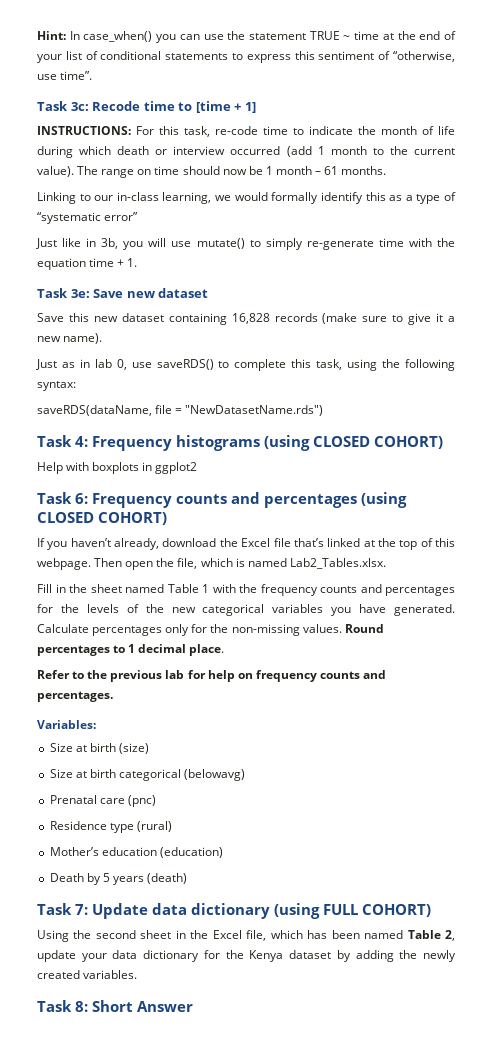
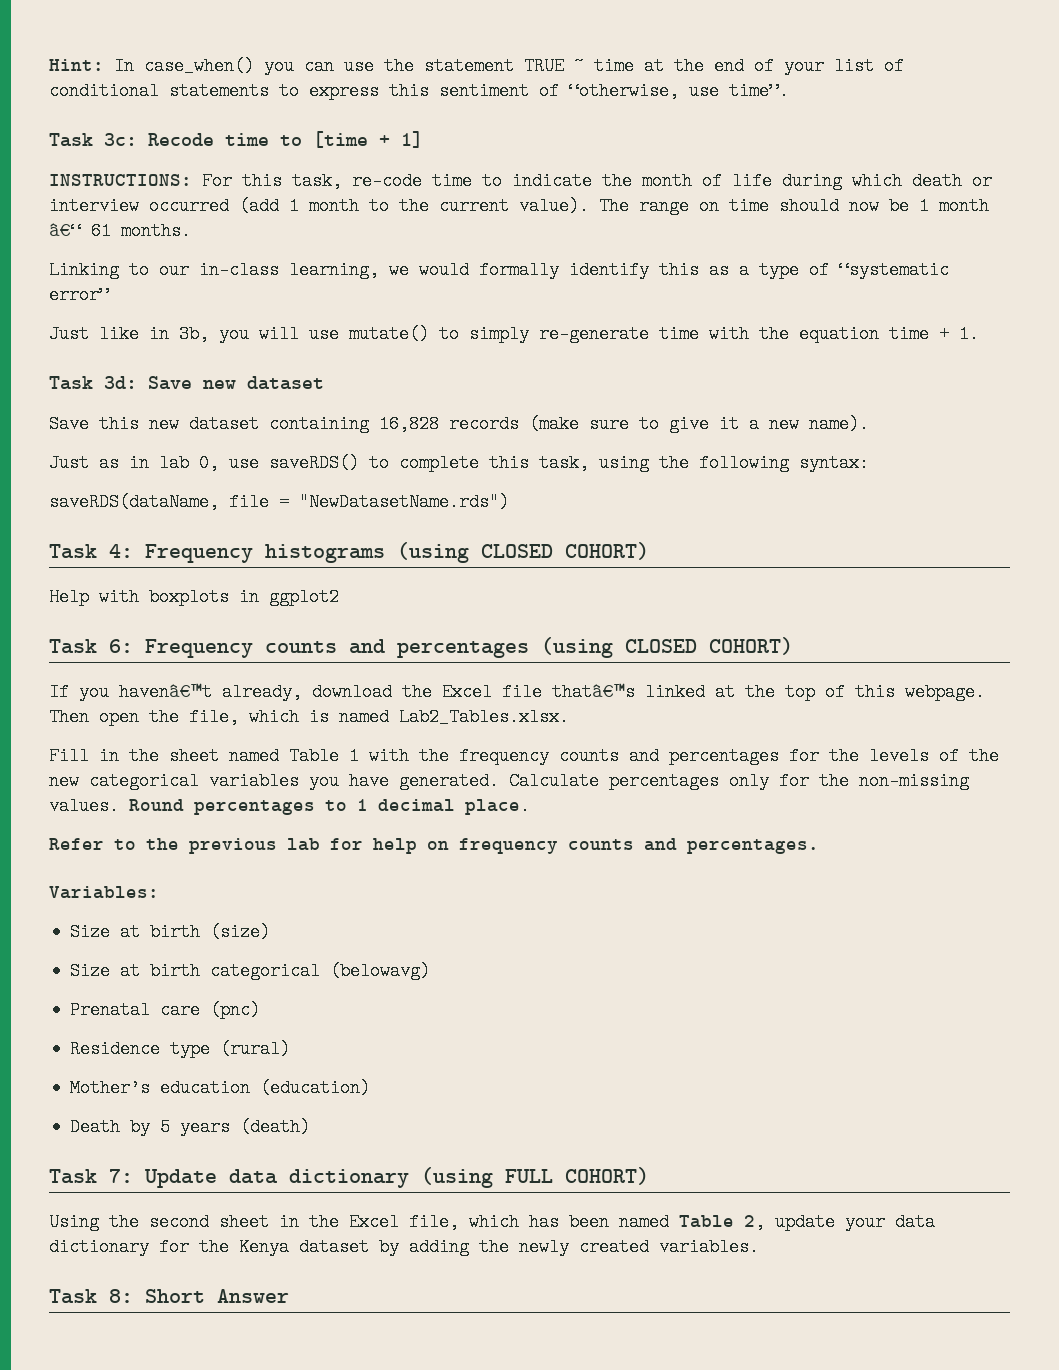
[315,171,322,175] – -> [49,223,81,236] â€“
[70,289,90,298] 3e: -> [104,376,137,389] 3d:
[70,538,111,547] haven’t -> [119,683,212,701] havenâ€™t
[293,538,324,547] that’s -> [552,683,635,701] thatâ€™s

